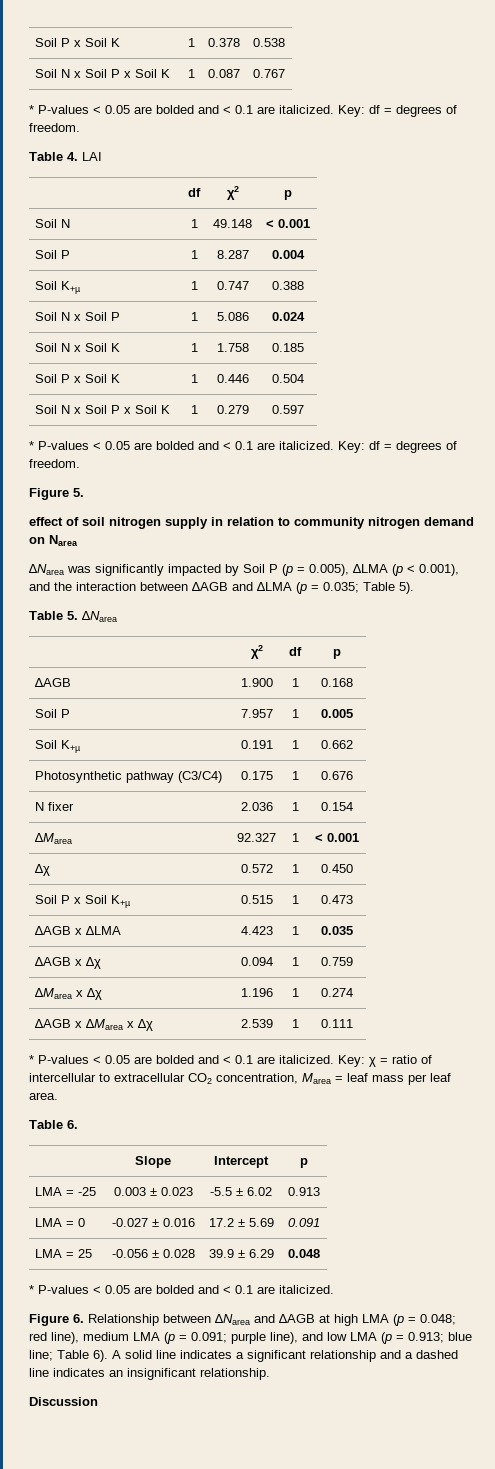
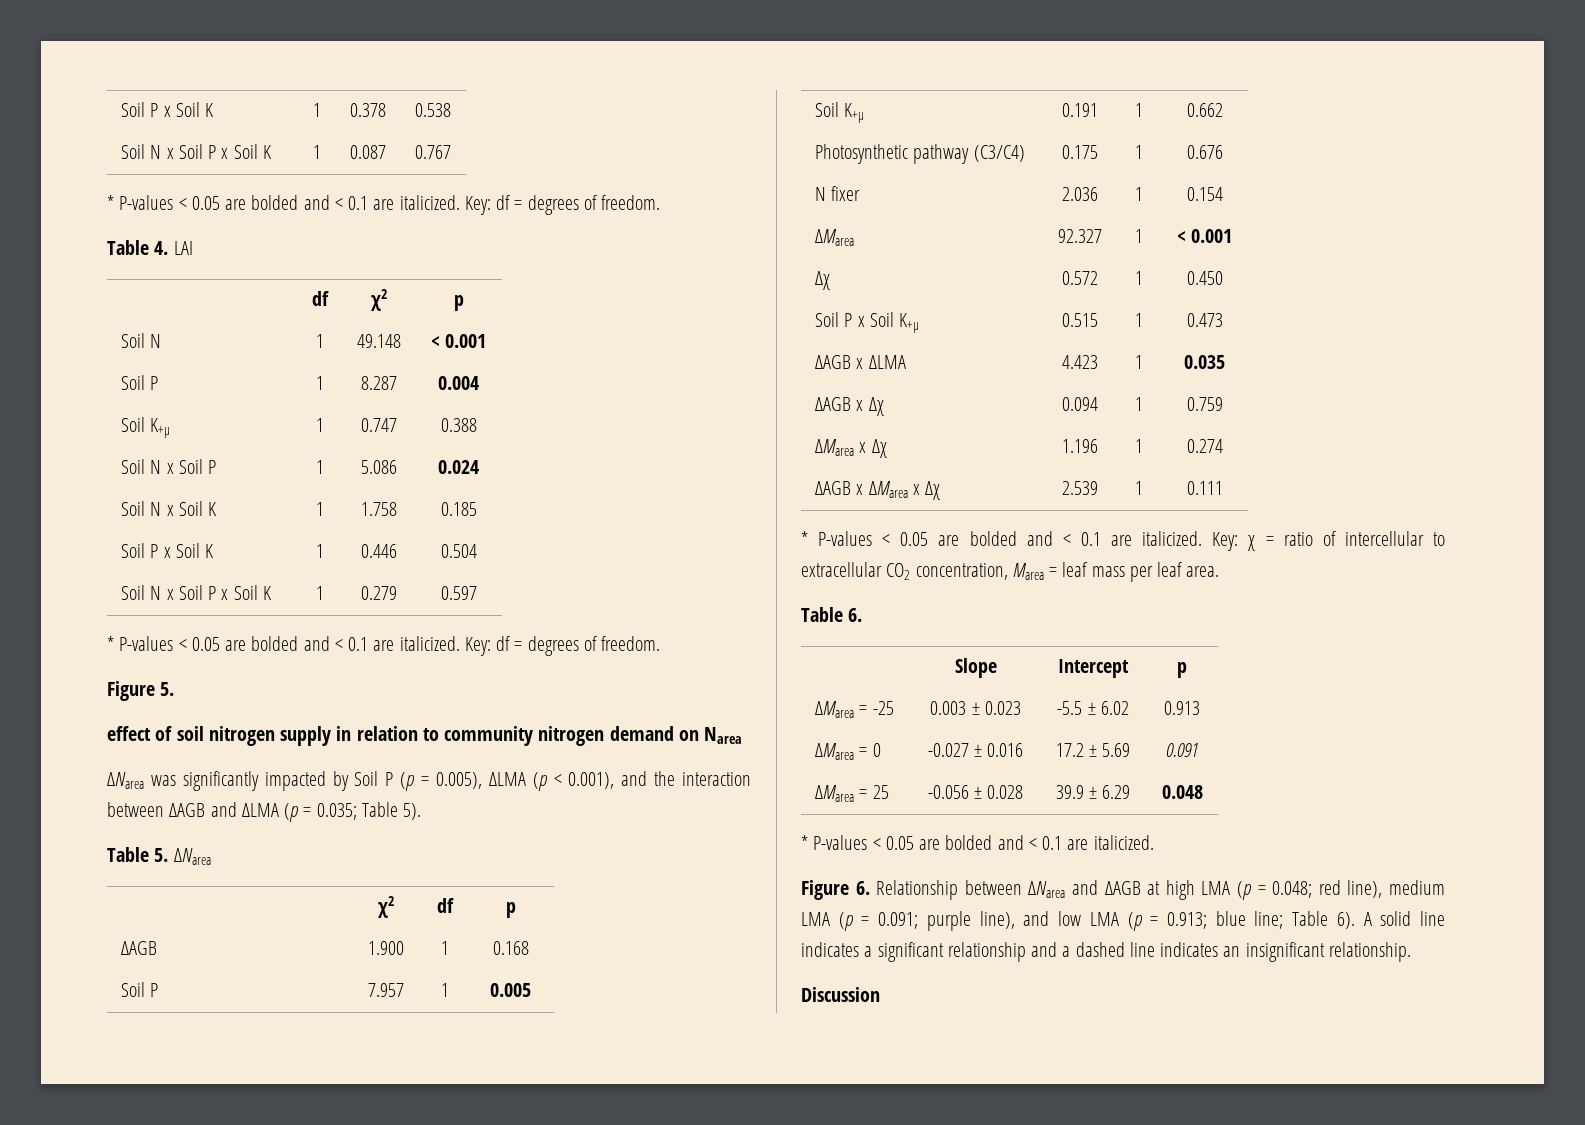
[35,1187,63,1196] LMA -> [815,701,855,718] ∆Marea
[35,1218,63,1227] LMA -> [815,743,855,760] ∆Marea
[35,1249,63,1258] LMA -> [815,785,855,802] ∆Marea

